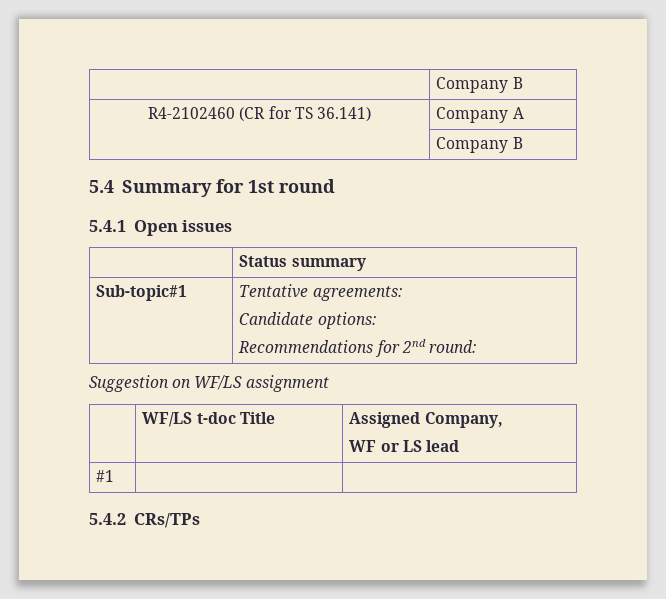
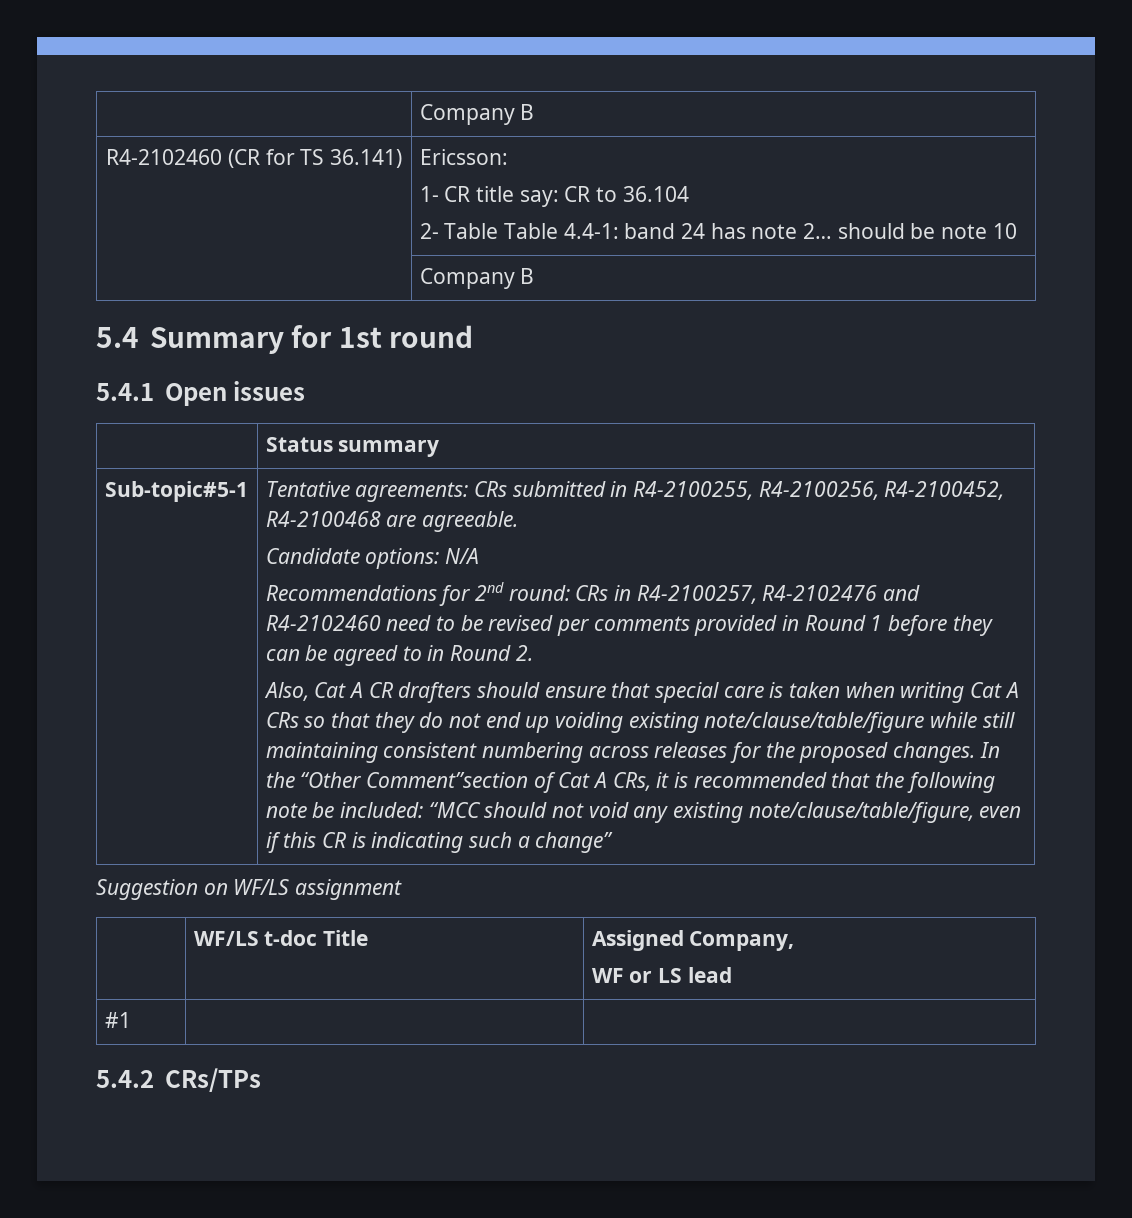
[436,107,524,123] Company A -> [419,149,508,165] [419,186,689,207] [419,223,1017,239] Ericsson: // 1- CR title say: CR to 36.104 // 2- Table Table 4.4-1: band 24 has note 2… should be note 10
[96,285,188,301] Sub-topic#1 -> [104,481,248,502] Sub-topic#5-1
(402, 293) none -> [473,481,1005,500] [265,511,518,532] CRs submitted in R4-2100255, R4-2100256, R4-2100452, R4-2100468 are agreeable.
(376, 320) none -> [444,548,479,564] N/A
(477, 346) none -> [575,585,920,604] [265,615,993,636] [265,645,533,666] [263,682,1019,703] [265,712,1015,733] [265,742,1000,763] [265,772,995,793] [265,802,1022,823] [265,832,614,853] CRs in R4-2100257, R4-2102476 and R4-2102460 need to be revised per comments provided in Round 1 before they can be agreed to in Round 2. // Also, Cat A CR drafters should ensure that special care is taken when writing Cat A CRs so that they do not end up voiding existing note/clause/table/figure while still maintaining consistent numbering across releases for the proposed changes. In the “Other Comment”section of Cat A CRs, it is recommended that the following note be included: “MCC should not void any existing note/clause/table/figure, even if this CR is indicating such a change”

